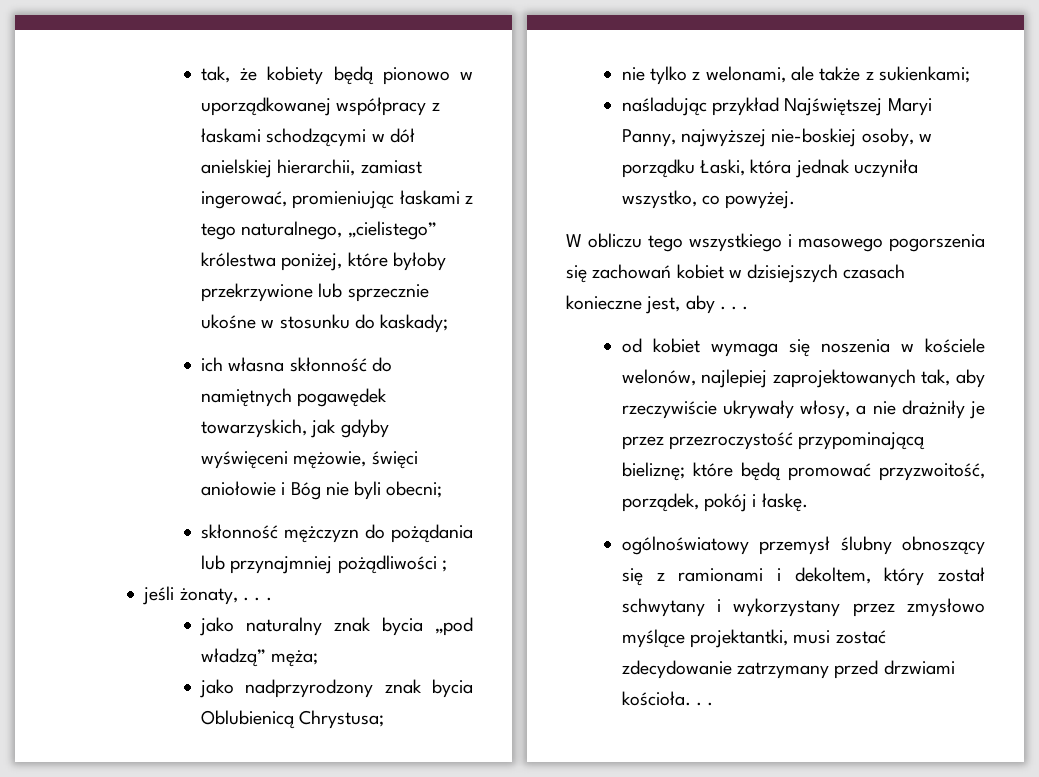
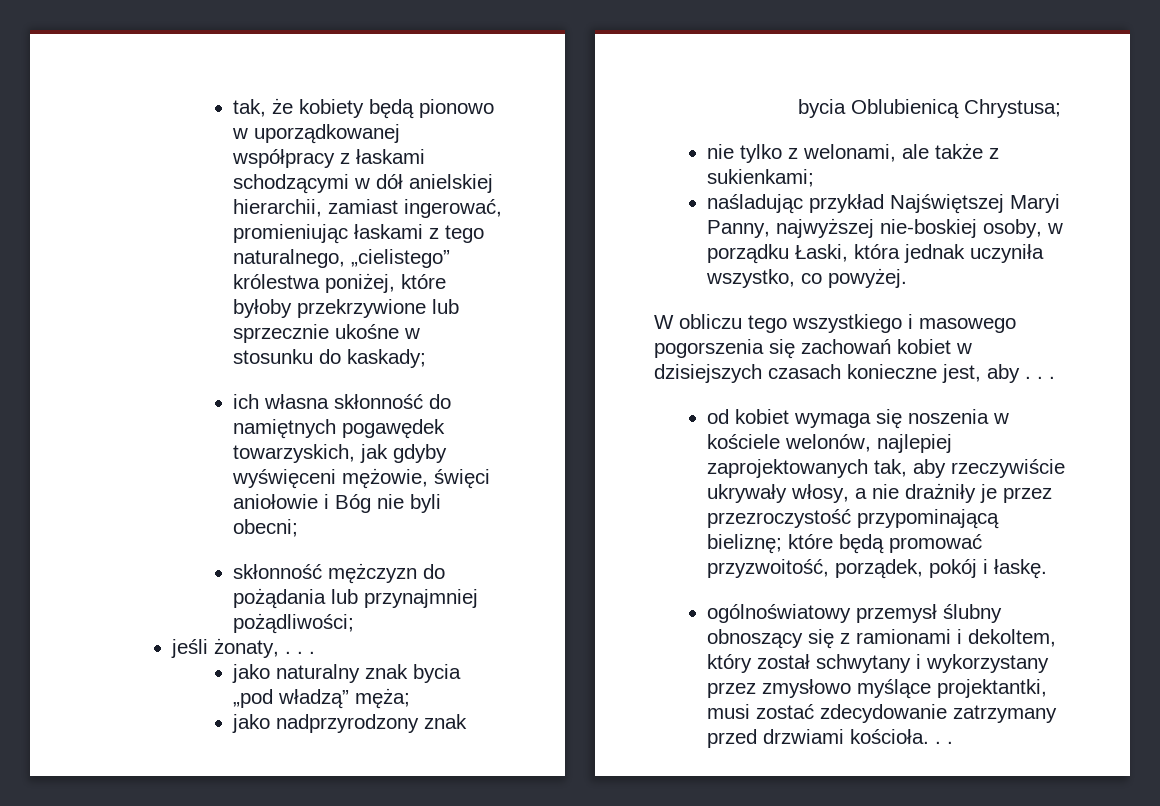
[337,555,447,574] pożądliwości ; -> [233,613,355,634] pożądliwości;

